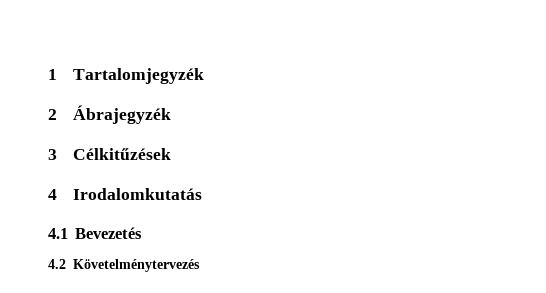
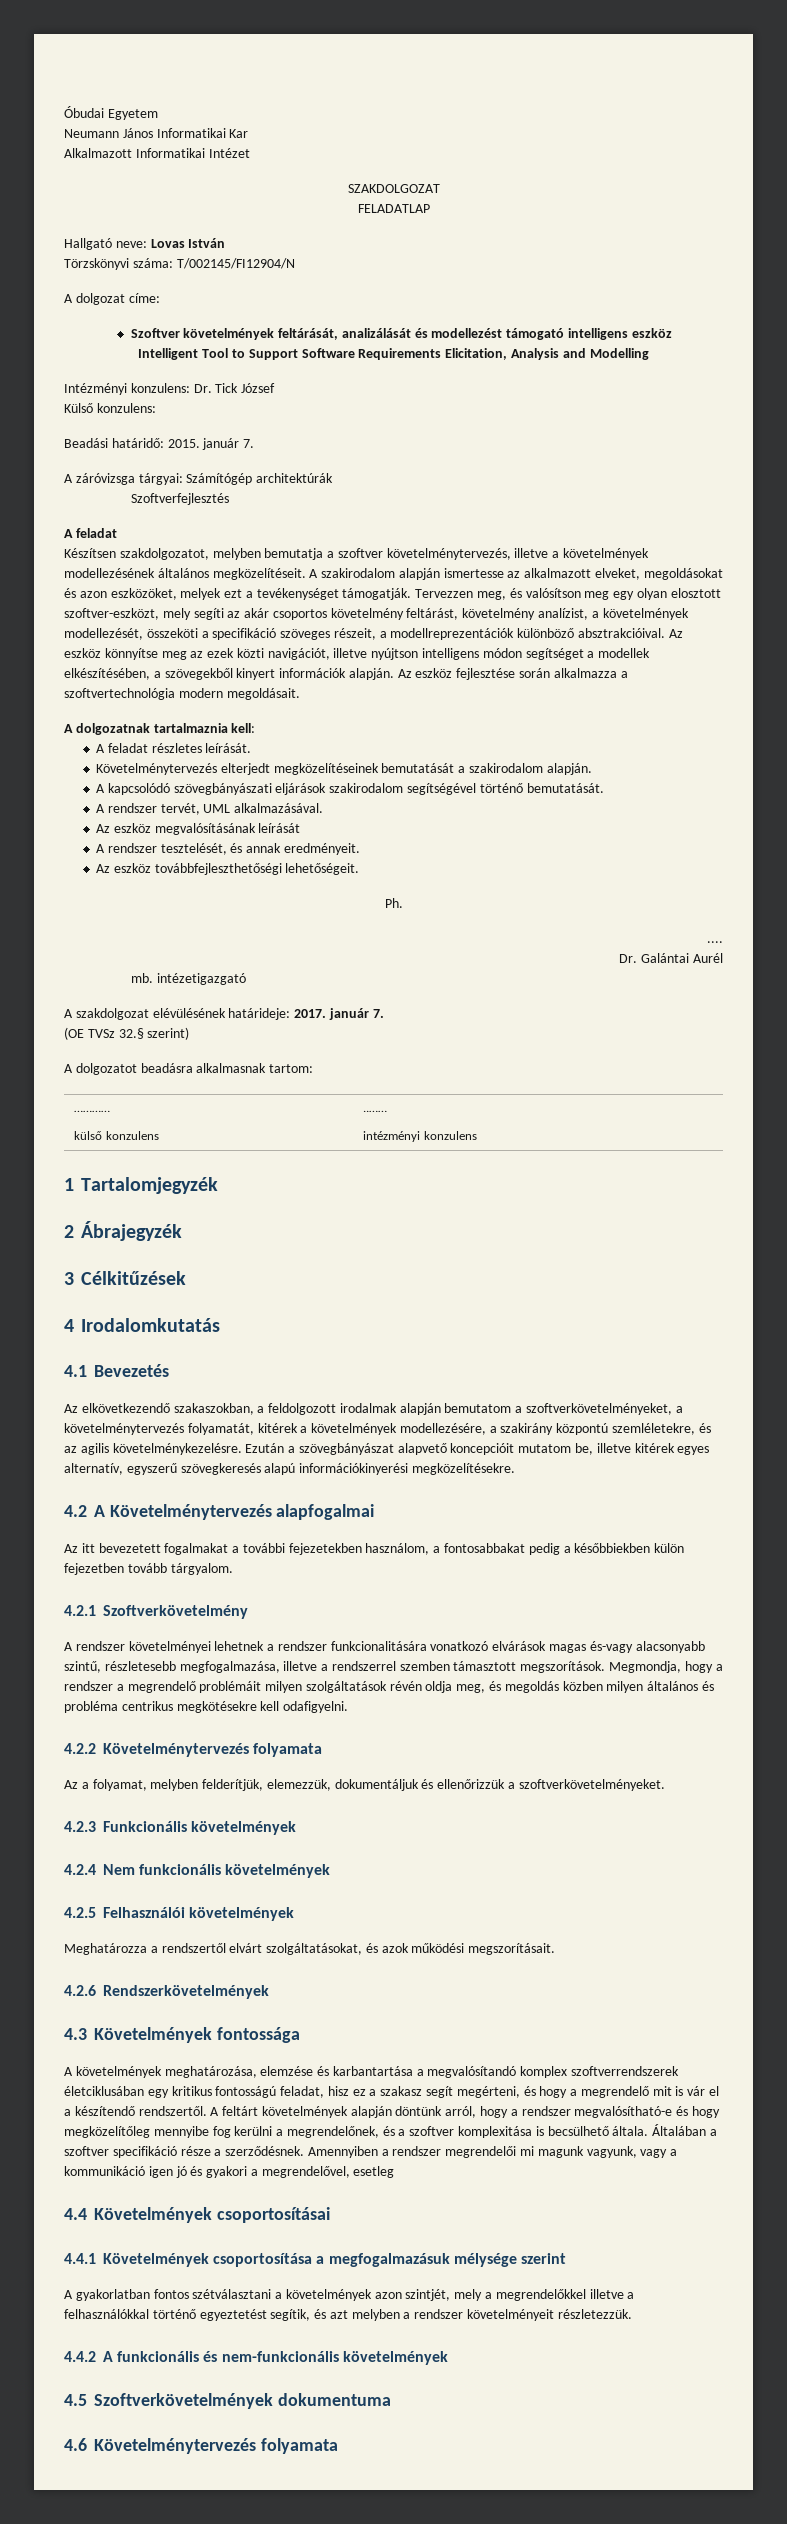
(48, 74) none -> [64,106,158,120] [64,128,249,138] [64,148,250,158] [347,184,440,193] [357,204,430,213] [64,238,226,250] [64,258,295,270] [64,293,160,305] [130,328,672,340] [138,348,649,360] [64,383,276,395] [64,403,156,413] [64,438,255,450] [64,473,334,485] [130,493,229,505] [64,528,117,538] [64,548,650,560] [64,568,723,580] [64,588,721,600] [64,608,689,620] [64,628,683,640] [64,648,651,660] [64,668,628,680] [64,688,300,700] [64,723,256,735] [96,743,252,753] [96,763,592,775] [96,783,604,795] [96,803,324,815] [96,823,301,835] [96,843,361,855] [96,863,360,875] [384,898,403,908] [707,941,723,943] [619,953,723,963] [130,973,246,985] [64,1008,384,1020] [64,1027,190,1040] [64,1063,314,1075] [74,1110,111,1112] [363,1110,388,1112] [74,1131,159,1140] [363,1131,477,1142] Óbudai Egyetem // Neumann János Informatikai Kar // Alkalmazott Informatikai Intézet // SZAKDOLGOZAT // FELADATLAP // Hallgató neve: Lovas István // Törzskönyvi száma: T/002145/FI12904/N // A dolgozat címe: // Szoftver követelmények feltárását, analizálását és modellezést támogató intelligens eszköz // Intelligent Tool to Support Software Requirements Elicitation, Analysis and Modelling // Intézményi konzulens: Dr. Tick József // Külső konzulens: // Beadási határidő: 2015. január 7. // A záróvizsga tárgyai: Számítógép architektúrák // Szoftverfejlesztés // A feladat // Készítsen szakdolgozatot, melyben bemutatja a szoftver követelménytervezés, illetve a követelmények modellezésének általános megközelítéseit. A szakirodalom alapján ismertesse az alkalmazott elveket, megoldásokat és azon eszközöket, melyek ezt a tevékenységet támogatják. Tervezzen meg, és valósítson meg egy olyan elosztott szoftver-eszközt, mely segíti az akár csoportos követelmény feltárást, követelmény analízist, a követelmények modellezését, összeköti a specifikáció szöveges részeit, a modellreprezentációk különböző absztrakcióival. Az eszköz könnyítse meg az ezek közti navigációt, illetve nyújtson intelligens módon segítséget a modellek elkészítésében, a szövegekből kinyert információk alapján. Az eszköz fejlesztése során alkalmazza a szoftvertechnológia modern megoldásait. // A dolgozatnak tartalmaznia kell: // A feladat részletes leírását. // Követelménytervezés elterjedt megközelítéseinek bemutatását a szakirodalom alapján. // A kapcsolódó szövegbányászati eljárások szakirodalom segítségével történő bemutatását. // A rendszer tervét, UML alkalmazásával. // Az eszköz megvalósításának leírását // A rendszer tesztelését, és annak eredményeit. // Az eszköz továbbfejleszthetőségi lehetőségeit. // Ph. // .... // Dr. Galántai Aurél // mb. intézetigazgató // A szakdolgozat elévülésének határideje: 2017. január 7. // (OE TVSz 32.§ szerint) // A dolgozatot beadásra alkalmasnak tartom: // ………… | ..…… // külső konzulens | intézményi konzulens //
[48,259,200,272] 4.2 Követelménytervezés -> [64,1403,683,1415] [64,1423,711,1435] [64,1443,710,1455] [64,1463,515,1475] [64,1504,375,1520] [64,1543,685,1555] [64,1563,233,1575] [64,1605,248,1619] [64,1641,705,1653] [64,1661,723,1673] [64,1681,714,1693] [64,1701,349,1713] [64,1743,323,1757] [64,1779,665,1791] [64,1821,297,1835] [64,1864,331,1878] [64,1907,295,1921] [64,1943,556,1955] [64,1985,269,1999] [64,2027,300,2043] [64,2066,680,2078] [64,2086,720,2098] [64,2106,720,2118] [64,2124,717,2138] [64,2146,678,2158] [64,2166,395,2178] [64,2207,330,2223] [64,2253,566,2267] [64,2289,635,2301] [64,2309,632,2321] [64,2351,448,2365] [64,2393,391,2409] [64,2438,338,2454] Az elkövetkezendő szakaszokban, a feldolgozott irodalmak alapján bemutatom a szoftverkövetelményeket, a követelménytervezés folyamatát, kitérek a követelmények modellezésére, a szakirány központú szemléletekre, és az agilis követelménykezelésre. Ezután a szövegbányászat alapvető koncepcióit mutatom be, illetve kitérek egyes alternatív, egyszerű szövegkeresés alapú információkinyerési megközelítésekre. // 4.2 A Követelménytervezés alapfogalmai // Az itt bevezetett fogalmakat a további fejezetekben használom, a fontosabbakat pedig a későbbiekben külön fejezetben tovább tárgyalom. // 4.2.1 Szoftverkövetelmény // A rendszer követelményei lehetnek a rendszer funkcionalitására vonatkozó elvárások magas és-vagy alacsonyabb szintű, részletesebb megfogalmazása, illetve a rendszerrel szemben támasztott megszorítások. Megmondja, hogy a rendszer a megrendelő problémáit milyen szolgáltatások révén oldja meg, és megoldás közben milyen általános és probléma centrikus megkötésekre kell odafigyelni. // 4.2.2 Követelménytervezés folyamata // Az a folyamat, melyben felderítjük, elemezzük, dokumentáljuk és ellenőrizzük a szoftverkövetelményeket. // 4.2.3 Funkcionális követelmények // 4.2.4 Nem funkcionális követelmények // 4.2.5 Felhasználói követelmények // Meghatározza a rendszertől elvárt szolgáltatásokat, és azok működési megszorításait. // 4.2.6 Rendszerkövetelmények // 4.3 Követelmények fontossága // A követelmények meghatározása, elemzése és karbantartása a megvalósítandó komplex szoftverrendszerek életciklusában egy kritikus fontosságú feladat, hisz ez a szakasz segít megérteni, és hogy a megrendelő mit is vár el a készítendő rendszertől. A feltárt követelmények alapján döntünk arról, hogy a rendszer megvalósítható-e és hogy megközelítőleg mennyibe fog kerülni a megrendelőnek, és a szoftver komplexitása is becsülhető általa. Általában a szoftver specifikáció része a szerződésnek. Amennyiben a rendszer megrendelői mi magunk vagyunk, vagy a kommunikáció igen jó és gyakori a megrendelővel, esetleg // 4.4 Követelmények csoportosításai // 4.4.1 Követelmények csoportosítása a megfogalmazásuk mélysége szerint // A gyakorlatban fontos szétválasztani a követelmények azon szintjét, mely a megrendelőkkel illetve a felhasználókkal történő egyeztetést segítik, és azt melyben a rendszer követelményeit részletezzük. // 4.4.2 A funkcionális és nem-funkcionális követelmények // 4.5 Szoftverkövetelmények dokumentuma // 4.6 Követelménytervezés folyamata

